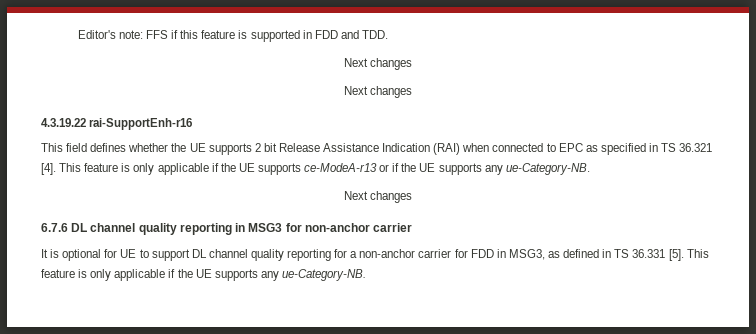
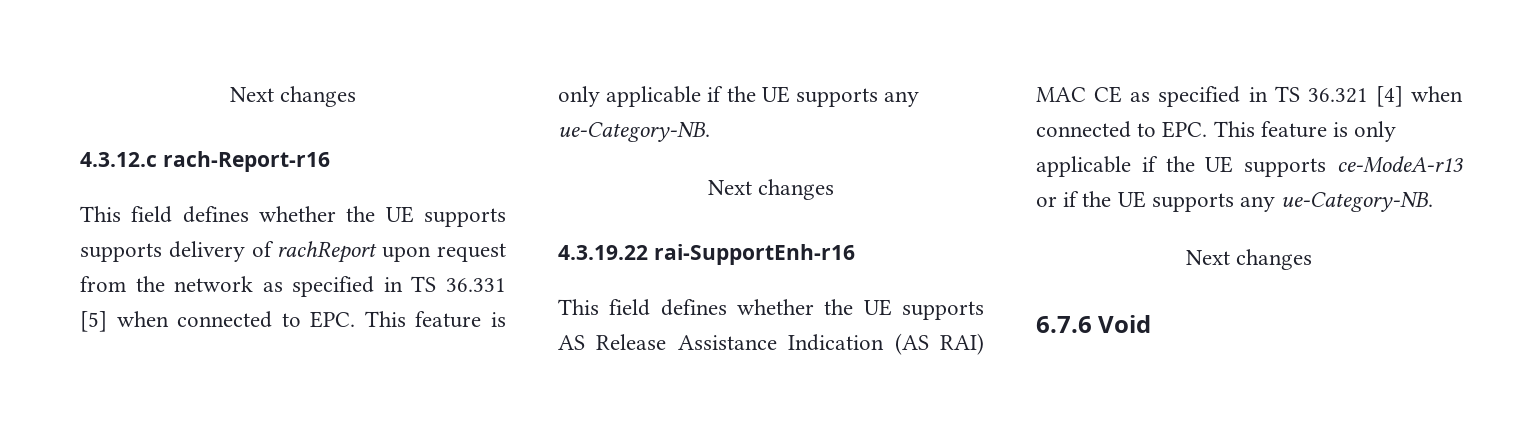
[77,30,388,42] [343,58,413,70] Editor's note: FFS if this feature is supported in FDD and TDD. // Next changes -> [229,86,357,107] [80,151,330,172] [80,206,506,227] [80,241,507,263] [80,276,506,297] [80,311,506,332] [558,86,920,107] [558,122,710,142] Next changes // 4.3.12.c rach-Report-r16 // This field defines whether the UE supports supports delivery of rachReport upon request from the network as specified in TS 36.331 [5] when connected to EPC. This feature is only applicable if the UE supports any ue-Category-NB.
[254,143,277,152] 2 bit -> [558,335,585,350] AS
[433,143,583,155] (RAI) when connected to EPC -> [894,333,984,355] [1036,86,1123,103] (AS RAI) MAC CE
[41,163,56,175] [4]. -> [1375,86,1463,107] [1036,121,1208,138] [4] when connected to EPC.
[71,223,413,235] [41,249,709,261] [41,269,366,281] DL channel quality reporting in MSG3 for non-anchor carrier // It is optional for UE to support DL channel quality reporting for a non-anchor carrier for FDD in MSG3, as defined in TS 36.331 [5]. This feature is only applicable if the UE supports any ue-Category-NB. -> [1098,315,1152,333] Void

